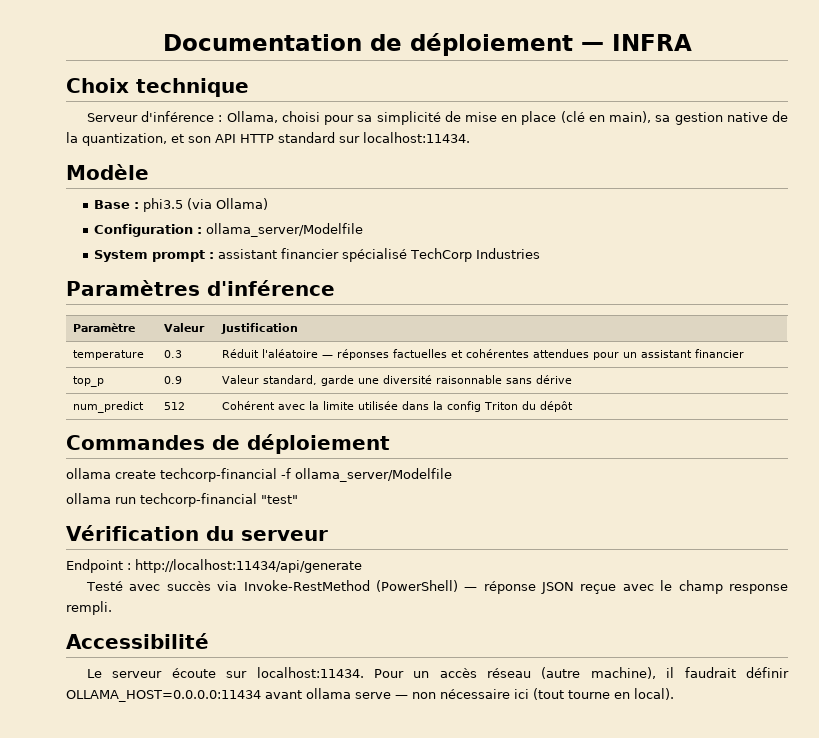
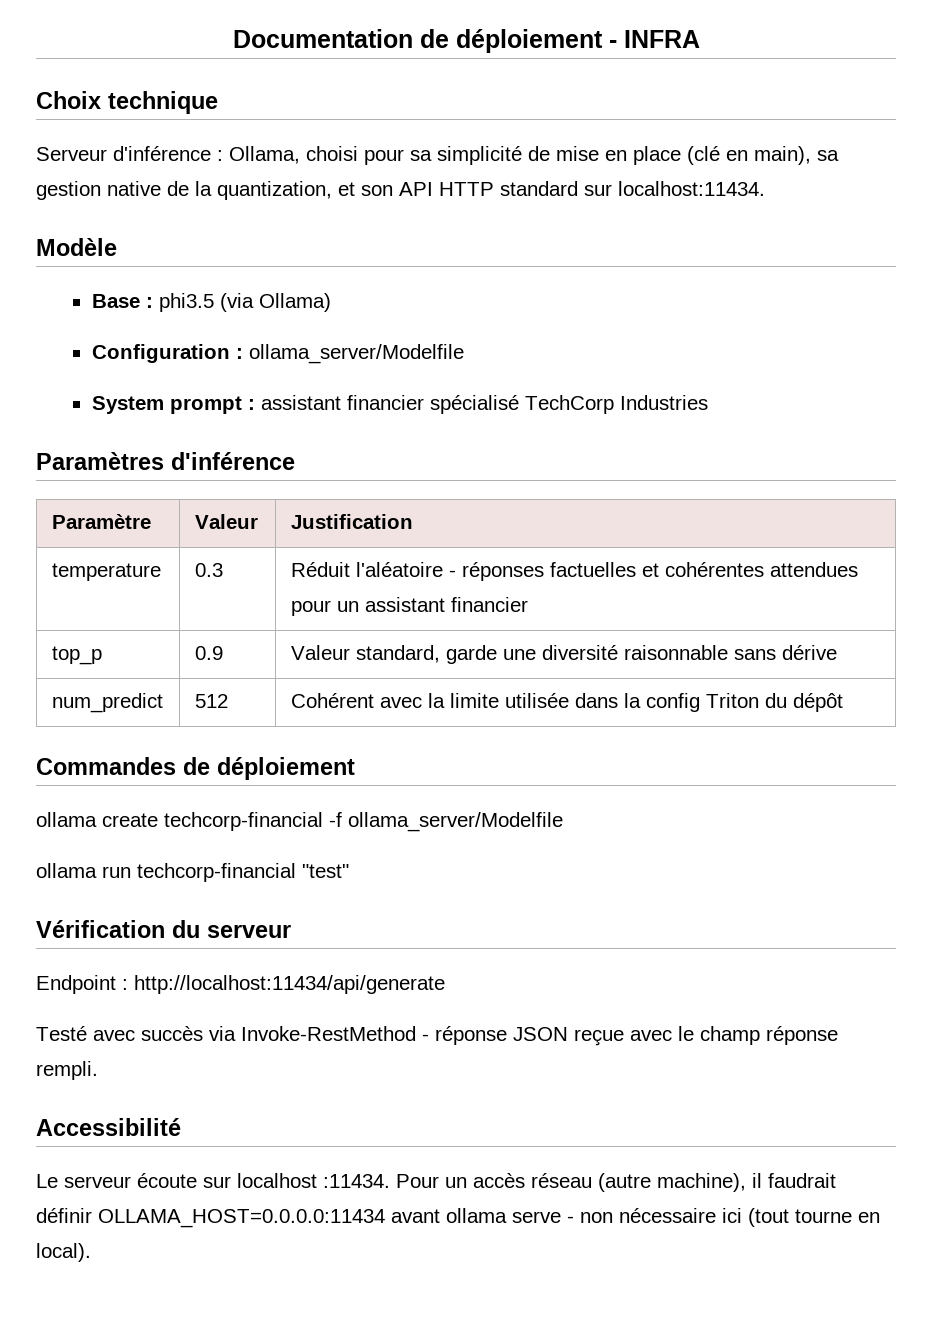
[580,42,604,51] — -> [608,40,617,48] -
[321,355,333,358] — -> [448,570,456,577] -
[375,580,478,592] (PowerShell) — -> [422,1034,429,1041] -
[729,584,789,594] response -> [766,1026,838,1045] réponse
[256,667,364,678] localhost:11434. -> [237,1173,390,1188] localhost :11434.
[395,695,408,699] — -> [567,1216,574,1223] -

